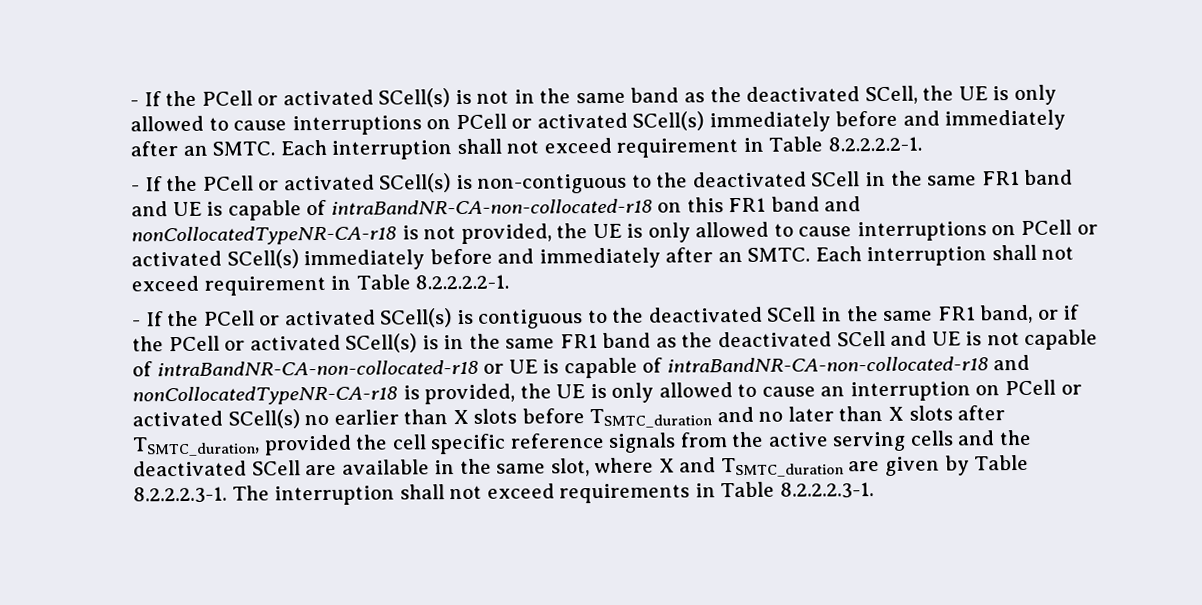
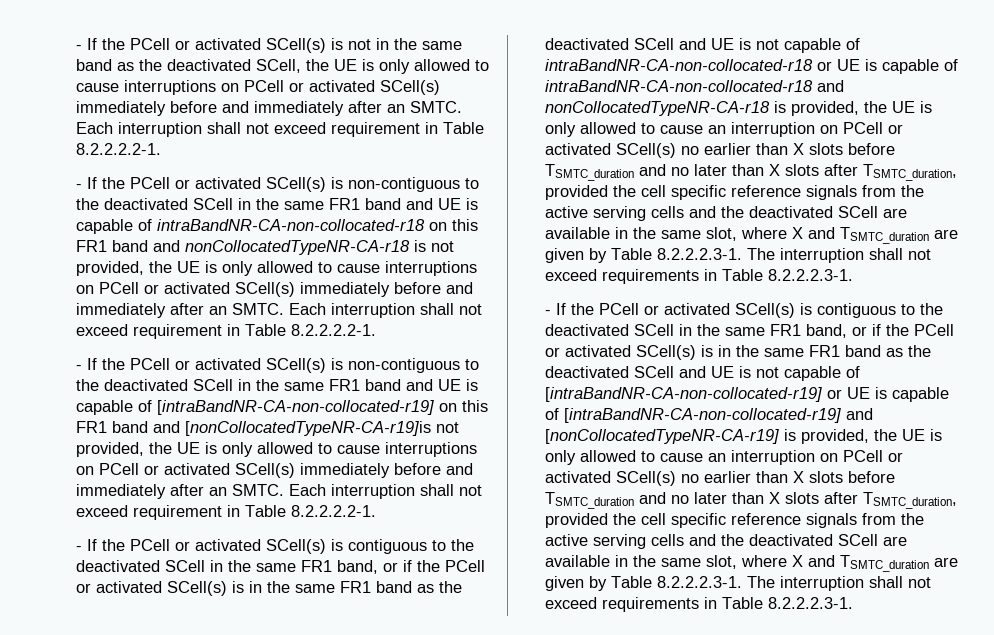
(510, 282) none -> [75,358,479,373] [75,379,478,391] [75,400,488,415] [75,421,459,436] [75,442,477,457] [75,463,473,478] [75,484,482,499] [75,505,376,520] // - If the PCell or activated SCell(s) is non-contiguous to the deactivated SCell in the same FR1 band and UE is capable of [intraBandNR-CA-non-collocated-r19] on this FR1 band and [nonCollocatedTypeNR-CA-r19]is not provided, the UE is only allowed to cause interruptions on PCell or activated SCell(s) immediately before and immediately after an SMTC. Each interruption shall not exceed requirement in Table 8.2.2.2.2-1.
(874, 490) none -> [544,303,943,318] [544,324,954,338] [544,345,931,360] [544,366,860,381] [544,387,949,402] [544,408,873,423] [544,429,942,444] [544,450,903,465] [544,471,895,486] [544,492,957,509] [544,513,924,528] [544,534,907,549] [544,555,958,572] [544,576,931,591] [544,597,853,612] // - If the PCell or activated SCell(s) is contiguous to the deactivated SCell in the same FR1 band, or if the PCell or activated SCell(s) is in the same FR1 band as the deactivated SCell and UE is not capable of [intraBandNR-CA-non-collocated-r19] or UE is capable of [intraBandNR-CA-non-collocated-r19] and [nonCollocatedTypeNR-CA-r19] is provided, the UE is only allowed to cause an interruption on PCell or activated SCell(s) no earlier than X slots before TSMTC_duration and no later than X slots after TSMTC_duration, provided the cell specific reference signals from the active serving cells and the deactivated SCell are available in the same slot, where X and TSMTC_duration are given by Table 8.2.2.2.3-1. The interruption shall not exceed requirements in Table 8.2.2.2.3-1.

